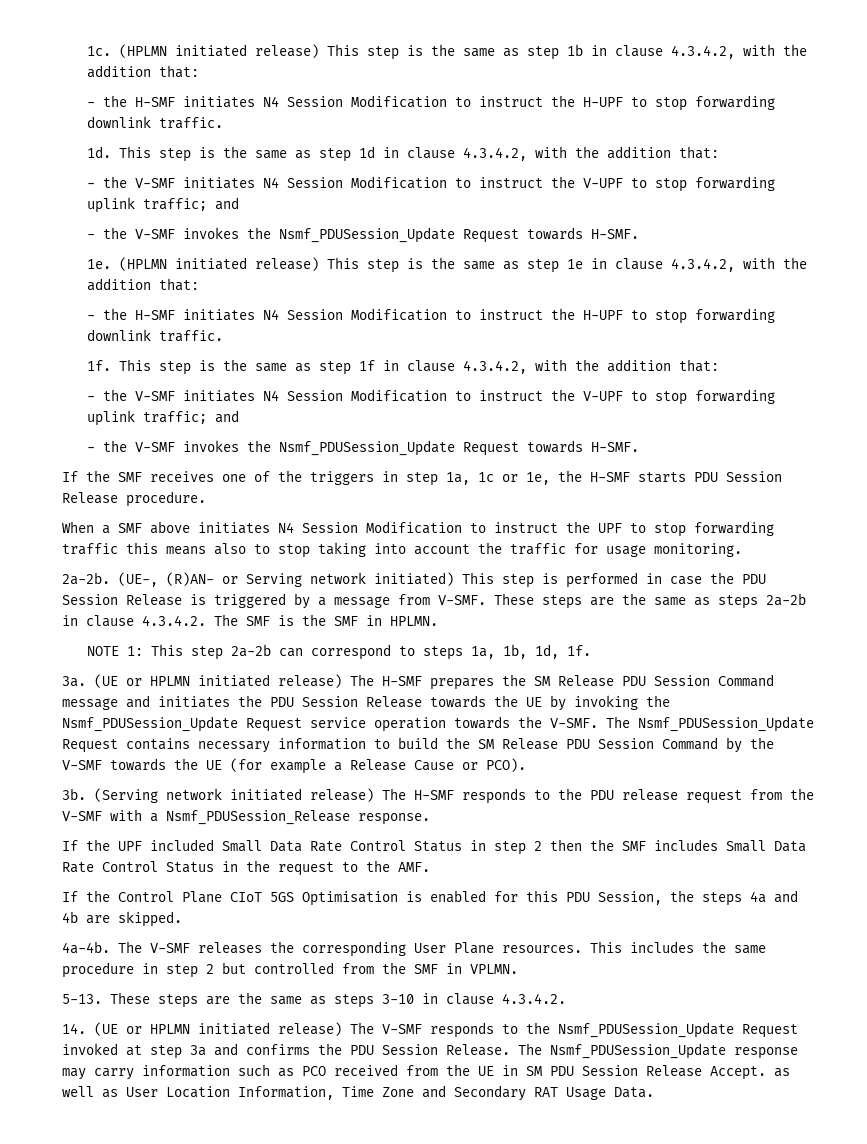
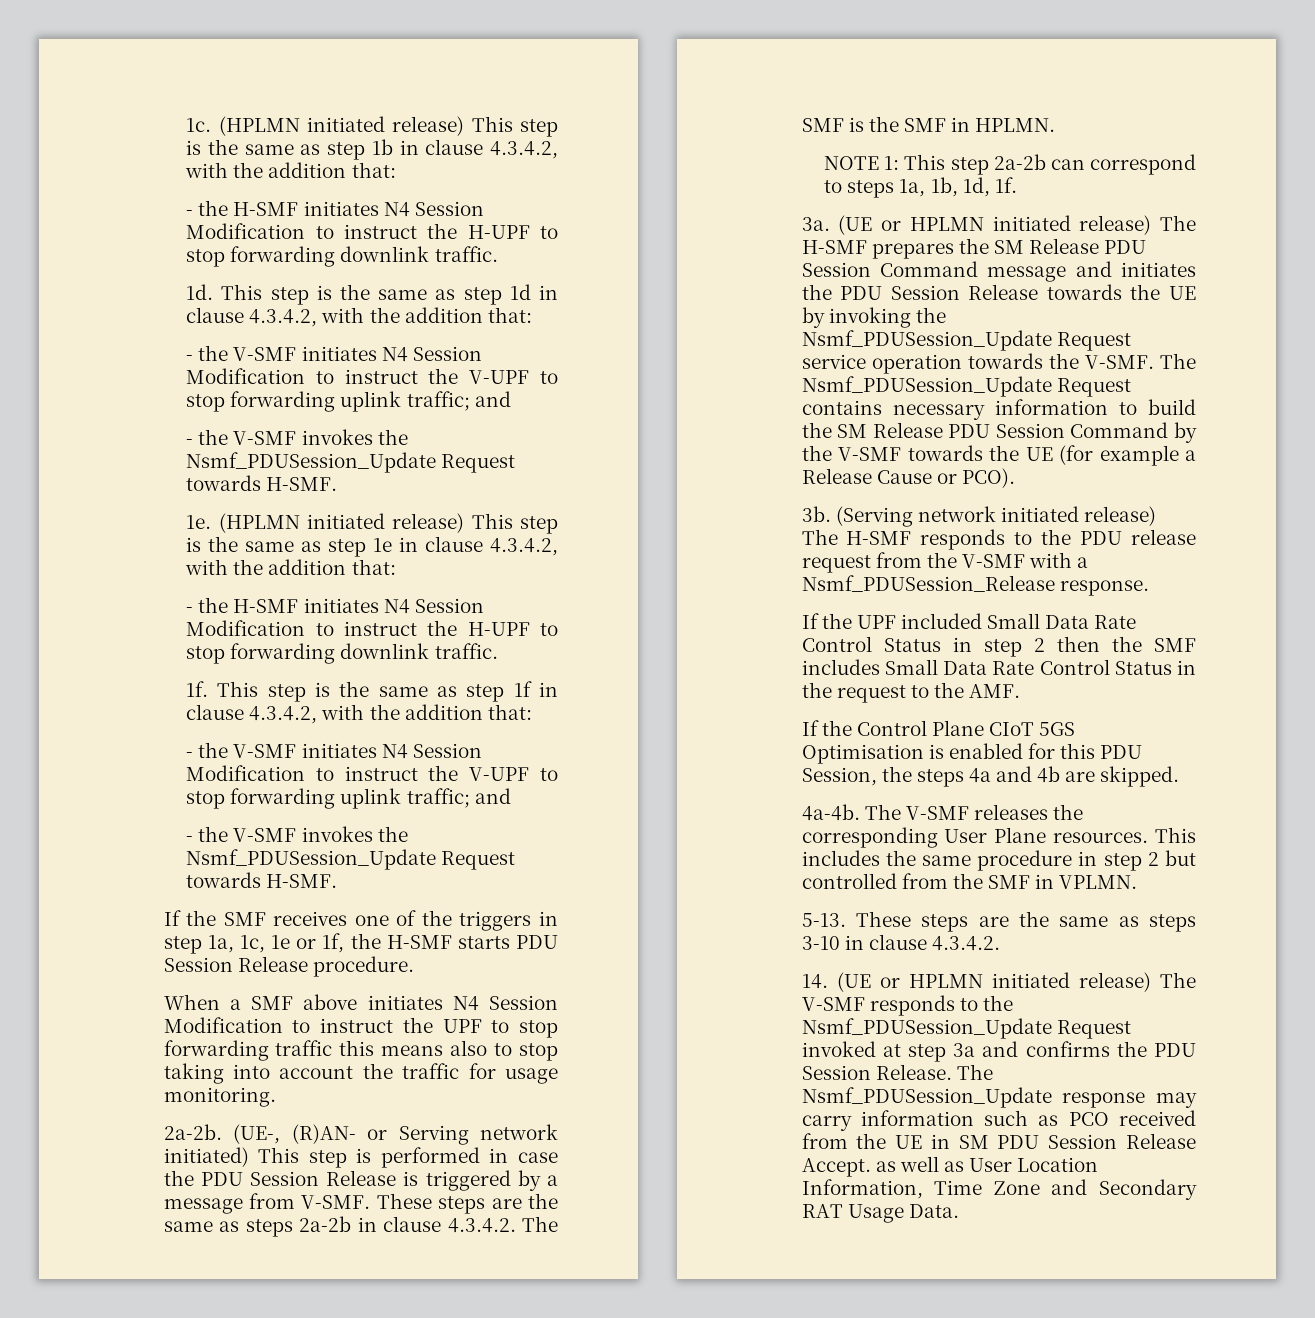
[477,472,550,485] 1c or 1e, -> [239,933,345,953] 1c, 1e or 1f,

